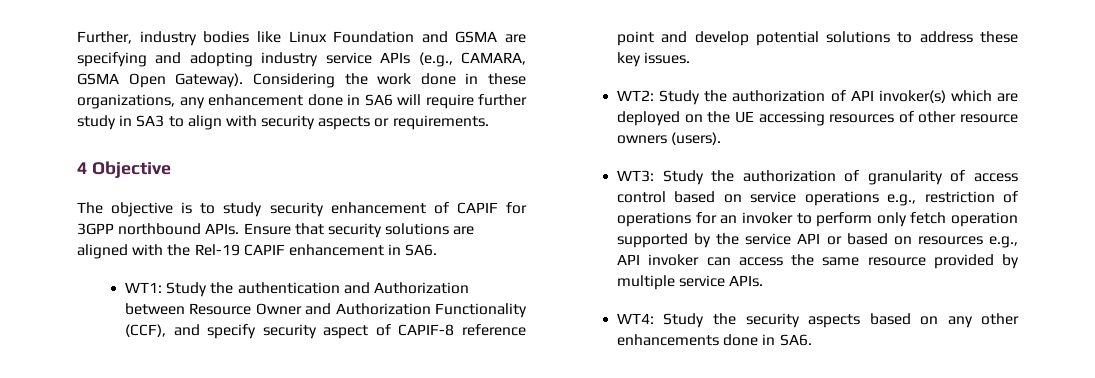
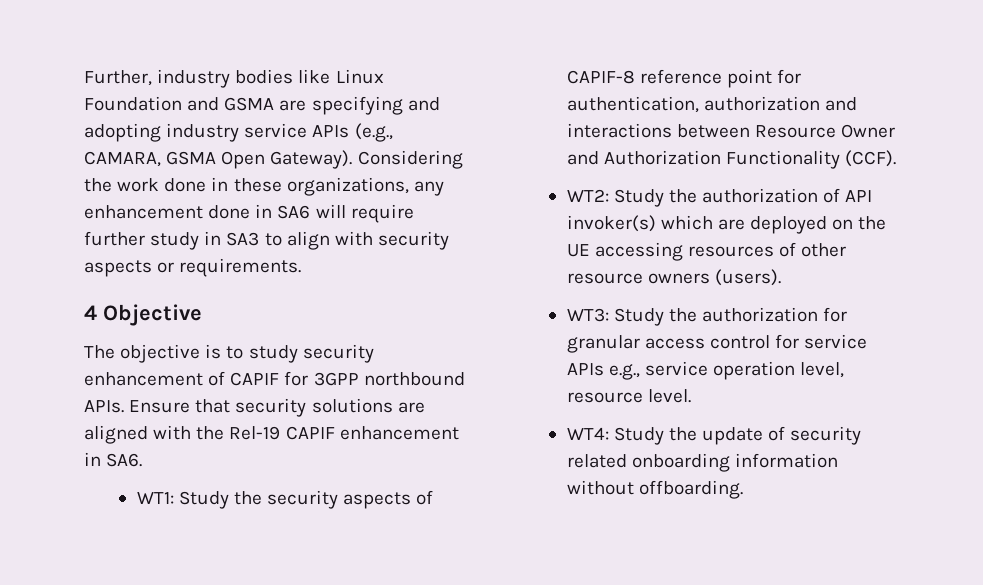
[237,282,469,294] authentication and Authorization -> [266,490,434,509] [566,69,801,88] [566,96,857,113] [566,123,672,138] security aspects of CAPIF-8 reference point for authentication, authorization and interactions
[124,324,526,339] [616,31,1018,46] [616,52,691,67] (CCF), and specify security aspect of CAPIF-8 reference point and develop potential solutions to address these key issues. -> [844,150,896,167] (CCF).
[844,170,1018,185] [616,191,1018,206] [616,212,1018,227] [616,233,1018,248] [616,254,1019,269] [616,275,764,290] [616,313,1019,328] [616,334,812,346] of granularity of access control based on service operations e.g., restriction of operations for an invoker to perform only fetch operation supported by the service API or based on resources e.g., API invoker can access the same resource provided by multiple service APIs. // WT4: Study the security aspects based on any other enhancements done in SA6. -> [823,307,848,322] [566,334,868,353] [566,361,845,380] [566,389,691,403] [566,426,862,445] [566,453,838,472] [566,480,743,499] for granular access control for service APIs e.g., service operation level, resource level. // WT4: Study the update of security related onboarding information without offboarding.

